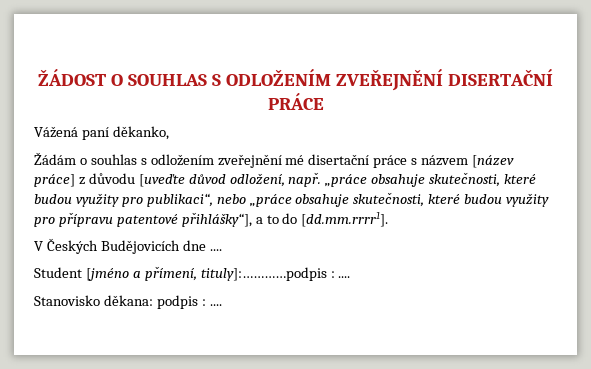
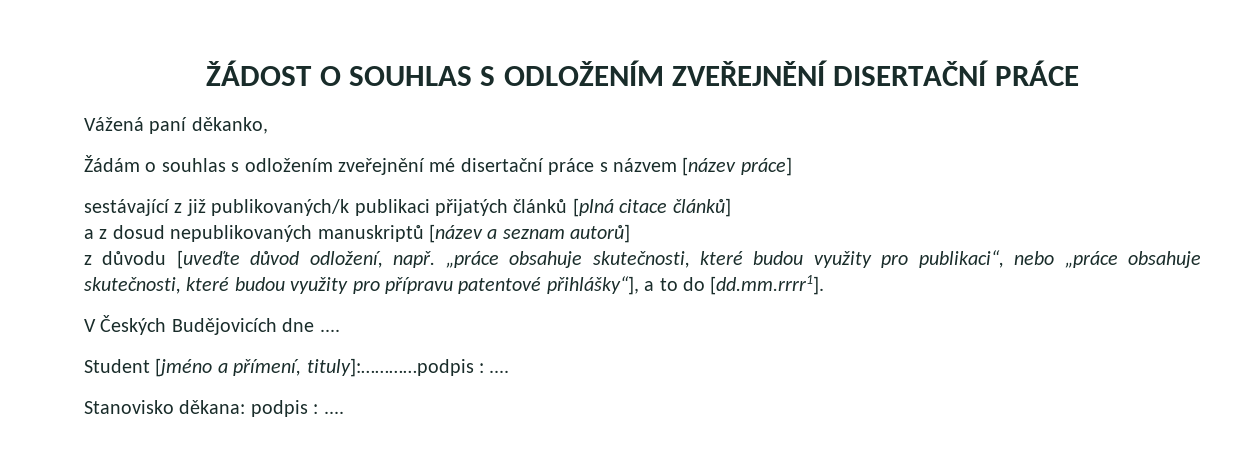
(75, 180) none -> [84,198,731,217] [84,224,631,243] // sestávající z již publikovaných/k publikaci přijatých článků [plná citace článků] // a z dosud nepublikovaných manuskriptů [název a seznam autorů] //

